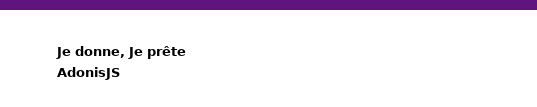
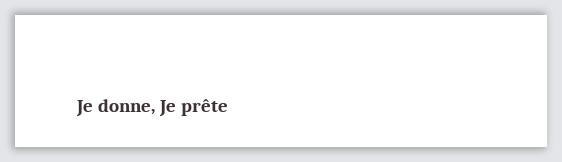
[57,67,120,80] // AdonisJS -> (229, 107) none

